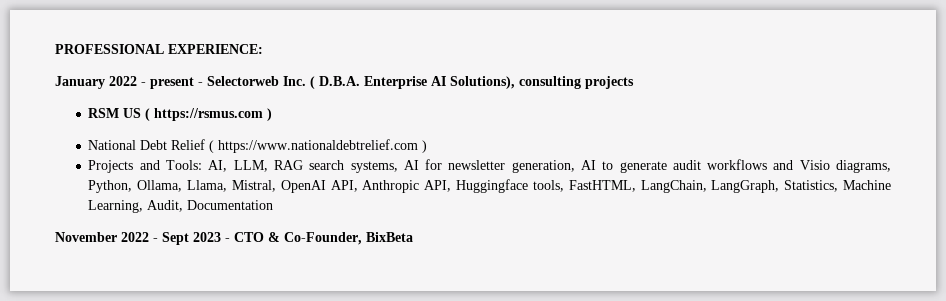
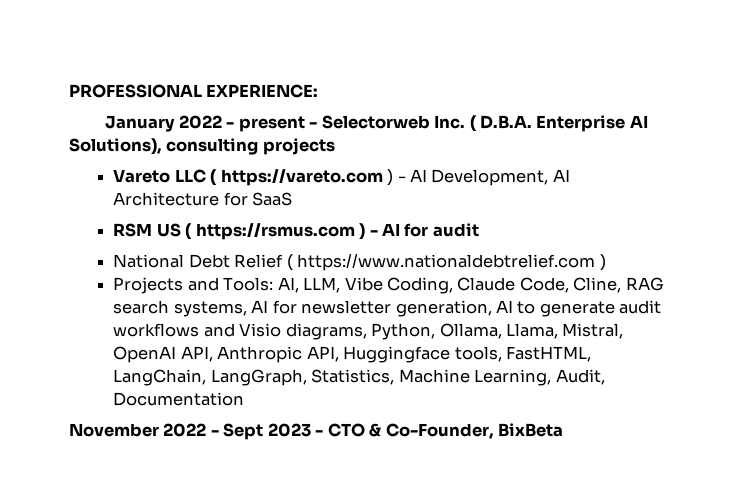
(634, 82) none -> [113,169,570,186] [113,192,293,206] // Vareto LLC ( https://vareto.com ) - AI Development, AI Architecture for SaaS
(273, 114) none -> [369,223,479,237] - AI for audit
(268, 166) none -> [344,277,622,294] Vibe Coding, Claude Code, Cline,

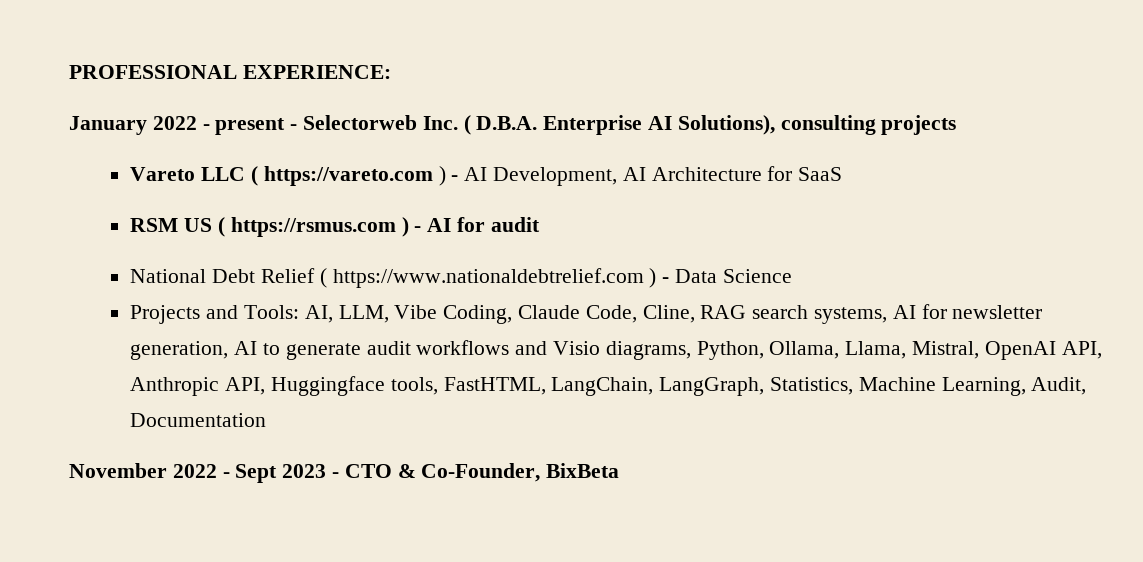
(606, 262) none -> [662,269,792,283] - Data Science

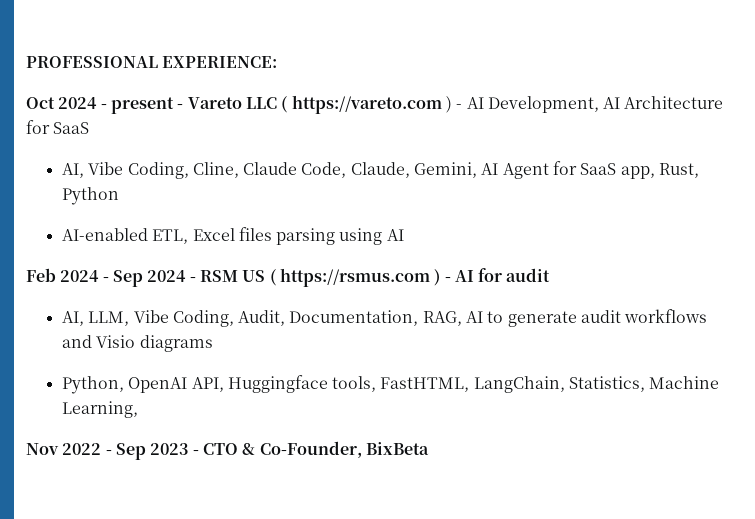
[69,116,197,135] January 2022 -> [26,97,98,109] Oct 2024
[303,115,957,135] Selectorweb Inc. ( D.B.A. Enterprise AI Solutions), consulting projects // -> (184, 106) none
(843, 174) none -> [61,161,700,179] [61,187,119,205] [61,227,404,245] [26,268,196,287] AI, Vibe Coding, Cline, Claude Code, Claude, Gemini, AI Agent for SaaS app, Rust, Python // AI-enabled ETL, Excel files parsing using AI // Feb 2024 - Sep 2024 -
[130,268,792,288] [130,304,1043,324] [130,341,229,360] National Debt Relief ( https://www.nationaldebtrelief.com ) - Data Science // Projects and Tools: AI, LLM, Vibe Coding, Claude Code, Cline, RAG search systems, AI for newsletter generation, -> [61,310,462,327] AI, LLM, Vibe Coding, Audit, Documentation, RAG,
[605,341,1102,360] [130,377,220,396] diagrams, Python, Ollama, Llama, Mistral, OpenAI API, Anthropic -> [139,335,213,352] [61,376,188,394] diagrams // Python, OpenAI
[659,377,765,396] LangGraph, -> (565, 384) none
[1031,377,1087,395] [130,413,267,427] [69,463,278,483] Audit, Documentation // November 2022 - Sept -> [26,443,146,460] // Nov 2022 - Sep

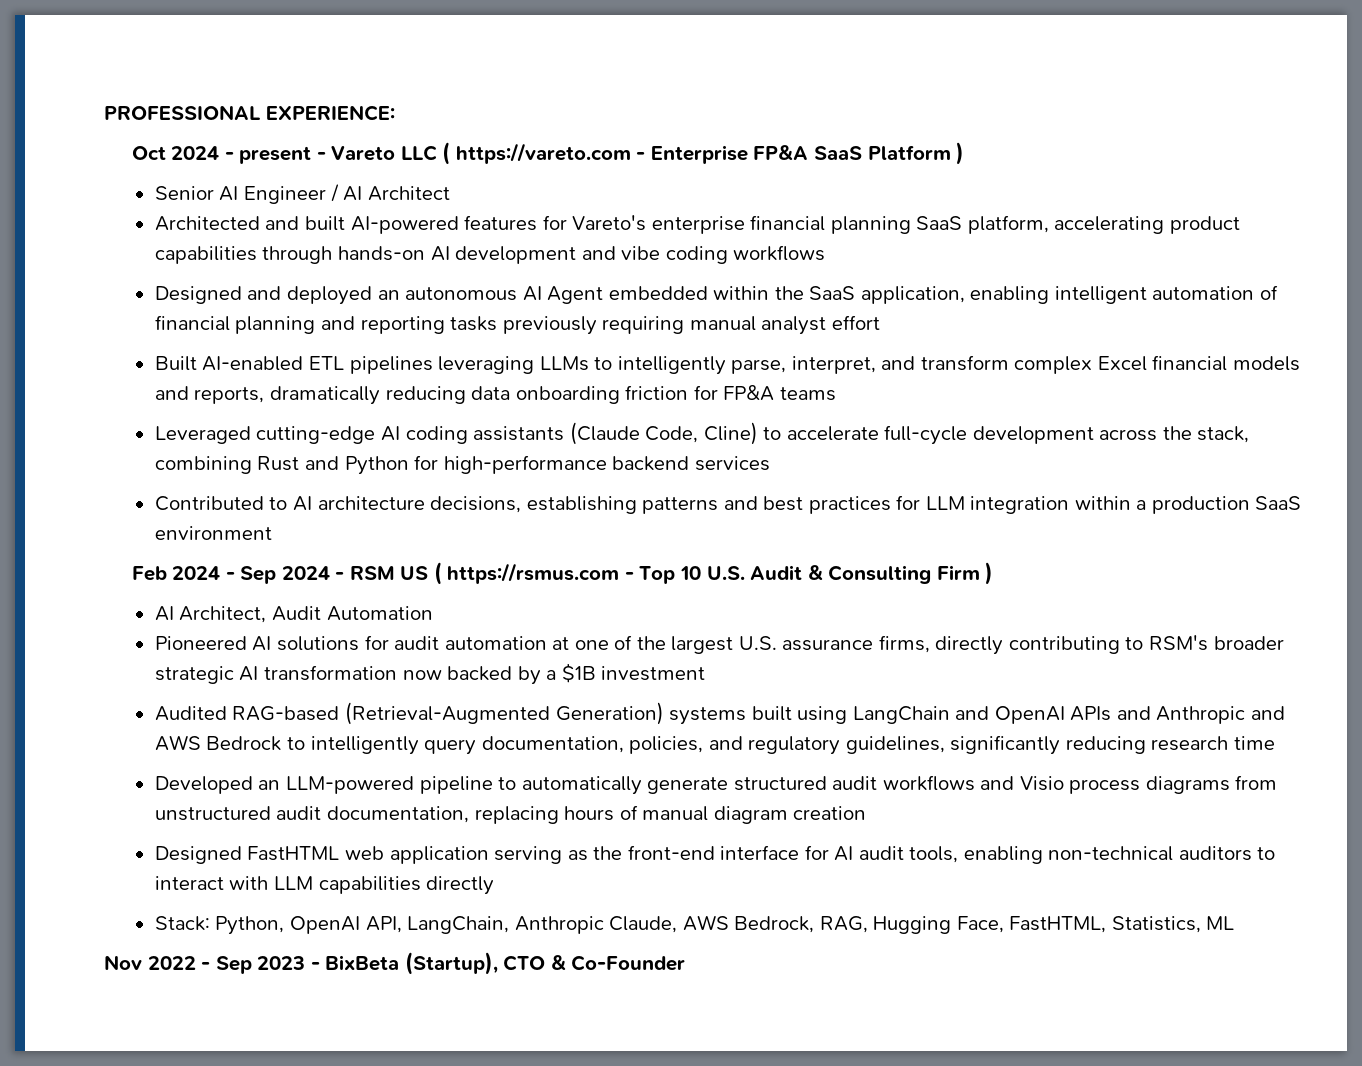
[445,96,724,113] [26,120,90,134] [61,161,700,179] [61,187,119,205] [61,227,404,245] ) - AI Development, AI Architecture for SaaS // AI, Vibe Coding, Cline, Claude Code, Claude, Gemini, AI Agent for SaaS app, Rust, Python // AI-enabled ETL, Excel files parsing using AI -> [636,142,965,165] [154,184,450,204] [154,215,1240,234] [154,245,826,264] [154,285,1278,305] [154,315,880,335] [154,355,1300,375] [154,385,836,405] [154,422,1250,445] [154,455,770,475] [154,495,1302,514] [154,526,272,540] - Enterprise FP&A SaaS Platform ) // Senior AI Engineer / AI Architect // Architected and built AI-powered features for Vareto's enterprise financial planning SaaS platform, accelerating product capabilities through hands-on AI development and vibe coding workflows // Designed and deployed an autonomous AI Agent embedded within the SaaS application, enabling intelligent automation of financial planning and reporting tasks previously requiring manual analyst effort // Built AI-enabled ETL pipelines leveraging LLMs to intelligently parse, interpret, and transform complex Excel financial models and reports, dramatically reducing data onboarding friction for FP&A teams // Leveraged cutting-edge AI coding assistants (Claude Code, Cline) to accelerate full-cycle development across the stack, combining Rust and Python for high-performance backend services // Contributed to AI architecture decisions, establishing patterns and best practices for LLM integration within a production SaaS environment
[434,268,551,286] [61,310,577,327] ) - AI for audit // AI, LLM, Vibe Coding, Audit, Documentation, RAG, AI to generate -> [624,562,994,585] [154,606,433,623] [154,635,1284,655] [154,663,706,685] [154,702,1285,725] [154,735,1275,755] [154,776,827,795] - Top 10 U.S. Audit & Consulting Firm ) // AI Architect, Audit Automation // Pioneered AI solutions for audit automation at one of the largest U.S. assurance firms, directly contributing to RSM's broader strategic AI transformation now backed by a $1B investment // Audited RAG-based (Retrieval-Augmented Generation) systems built using LangChain and OpenAI APIs and Anthropic and AWS Bedrock to intelligently query documentation, policies, and regulatory guidelines, significantly reducing research time // Developed an LLM-powered pipeline to automatically generate structured
(136, 341) none -> [1069,779,1141,794] process
[61,375,720,394] [61,401,138,418] // Python, OpenAI API, Huggingface tools, FastHTML, LangChain, Statistics, Machine Learning, -> [1235,775,1278,790] [154,805,867,824] [154,845,1276,864] [154,876,495,895] [154,915,1235,935] from unstructured audit documentation, replacing hours of manual diagram creation // Designed FastHTML web application serving as the front-end interface for AI audit tools, enabling non-technical auditors to interact with LLM capabilities directly // Stack: Python, OpenAI API, LangChain, Anthropic Claude, AWS Bedrock, RAG, Hugging Face, FastHTML, Statistics, ML
[202,441,429,458] CTO & Co-Founder, BixBeta -> [325,952,686,975] BixBeta (Startup), CTO & Co-Founder

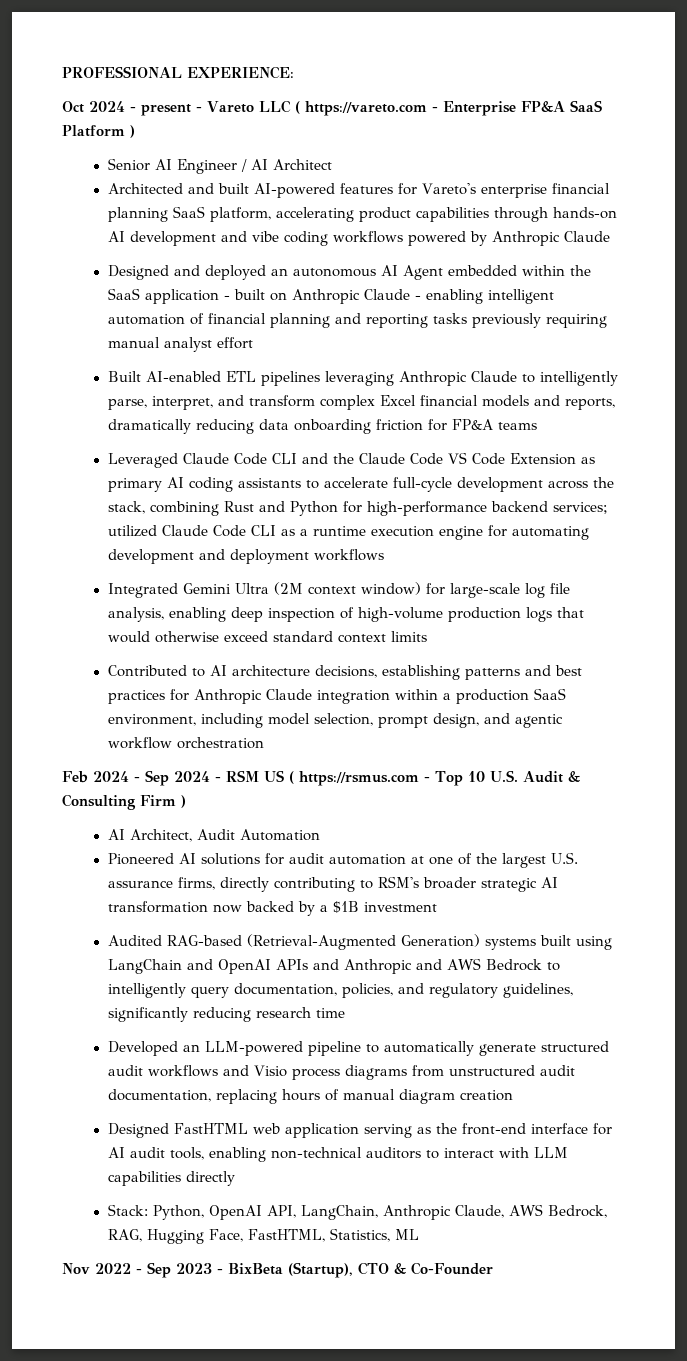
(826, 253) none -> [407,231,610,246] powered by Anthropic Claude
[860,286,965,304] application, -> [144,289,421,304] application - built on Anthropic Claude -
[539,356,589,371] LLMs -> [398,371,517,386] Anthropic Claude
[256,422,758,445] cutting-edge AI coding assistants (Claude Code, Cline) -> [182,452,595,465] [107,477,301,492] Claude Code CLI and the Claude Code VS Code Extension as primary AI coding assistants
[694,456,770,471] services -> [552,502,608,514] [107,525,589,540] [107,549,384,564] [107,582,570,598] [107,607,584,622] [107,631,427,643] services; utilized Claude Code CLI as a runtime execution engine for automating development and deployment workflows // Integrated Gemini Ultra (2M context window) for large-scale log file analysis, enabling deep inspection of high-volume production logs that would otherwise exceed standard context limits
[925,496,965,510] LLM -> [193,689,312,704] Anthropic Claude
[154,526,272,540] environment -> [107,713,563,728] [107,737,264,749] environment, including model selection, prompt design, and agentic workflow orchestration

